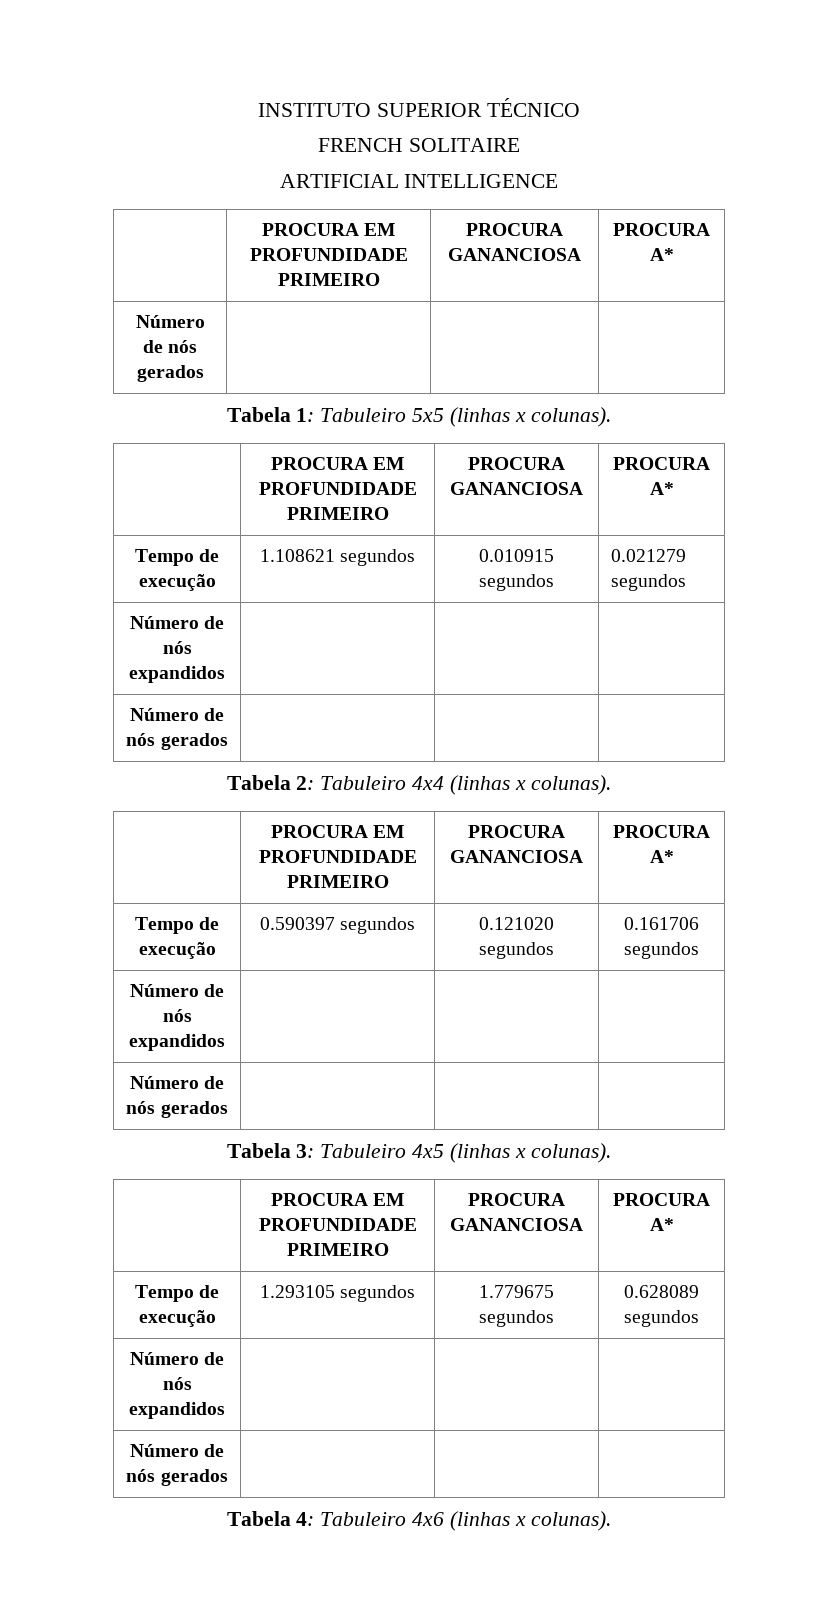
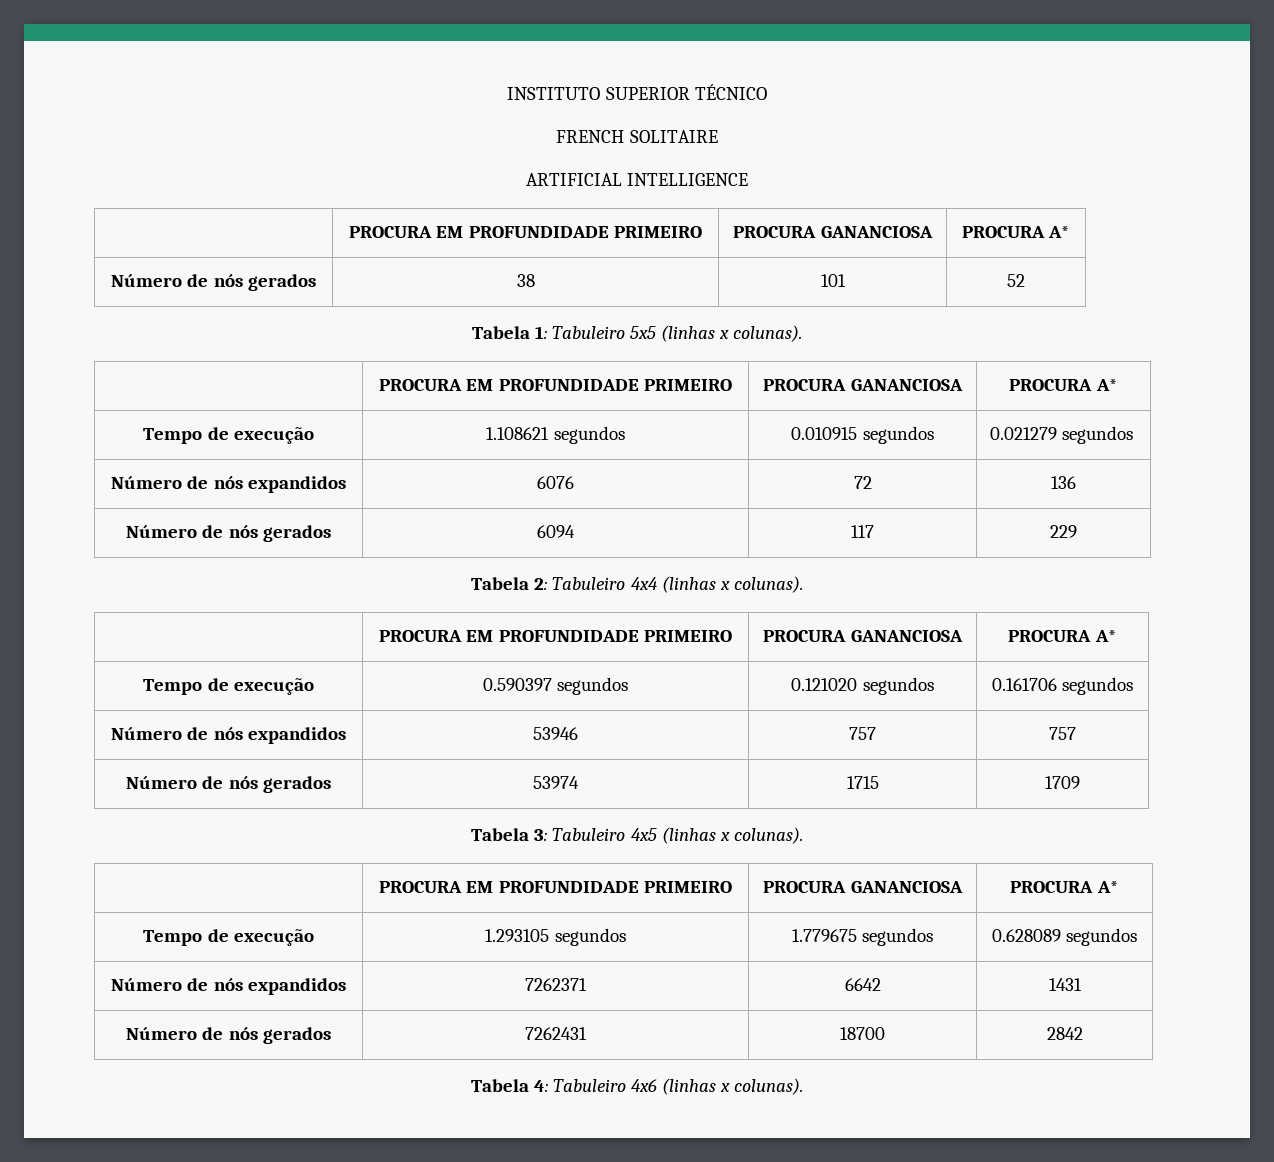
(204, 373) | | -> [516,274,535,287] [820,274,846,287] [1007,274,1025,287] 38 | 101 | 52
[129,708,225,721] [126,733,228,750] | | // Número de nós gerados | | | -> [537,476,574,489] [853,476,872,489] [1051,476,1076,489] [126,525,331,542] [537,525,575,538] [851,525,874,538] [1050,525,1077,538] 6076 | 72 | 136 // Número de nós gerados | 6094 | 117 | 229
[129,1076,225,1089] [126,1101,228,1118] | | // Número de nós gerados | | | -> [533,727,578,740] [849,727,876,740] [1049,727,1076,740] [126,776,331,793] [533,776,579,789] [846,776,879,789] [1045,776,1080,789] 53946 | 757 | 757 // Número de nós gerados | 53974 | 1715 | 1709
[129,1444,225,1457] [126,1469,228,1486] | | // Número de nós gerados | | | -> [525,978,587,991] [844,978,881,991] [1048,978,1082,991] [126,1027,331,1044] [525,1027,587,1040] [840,1027,885,1040] [1046,1027,1083,1040] 7262371 | 6642 | 1431 // Número de nós gerados | 7262431 | 18700 | 2842

